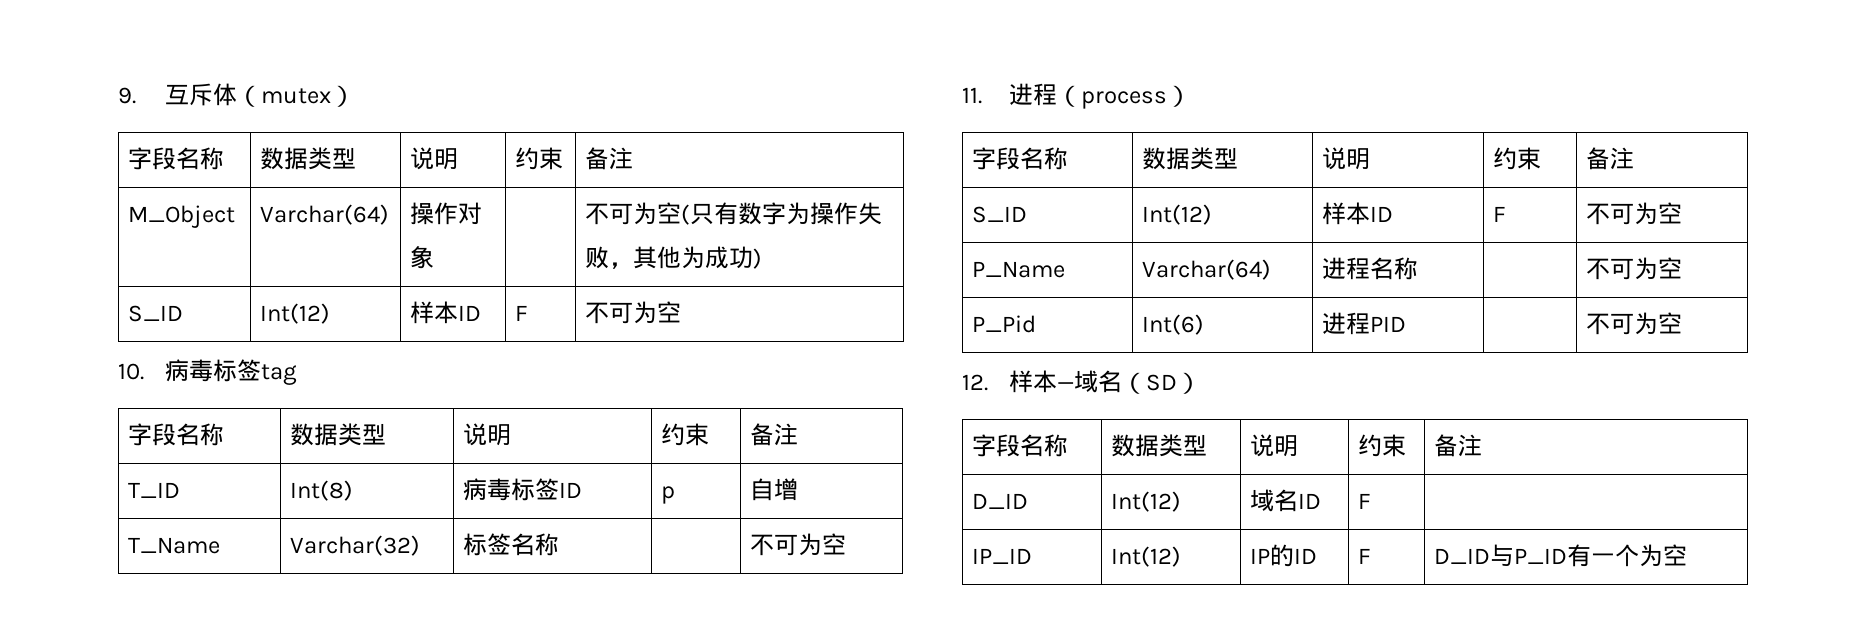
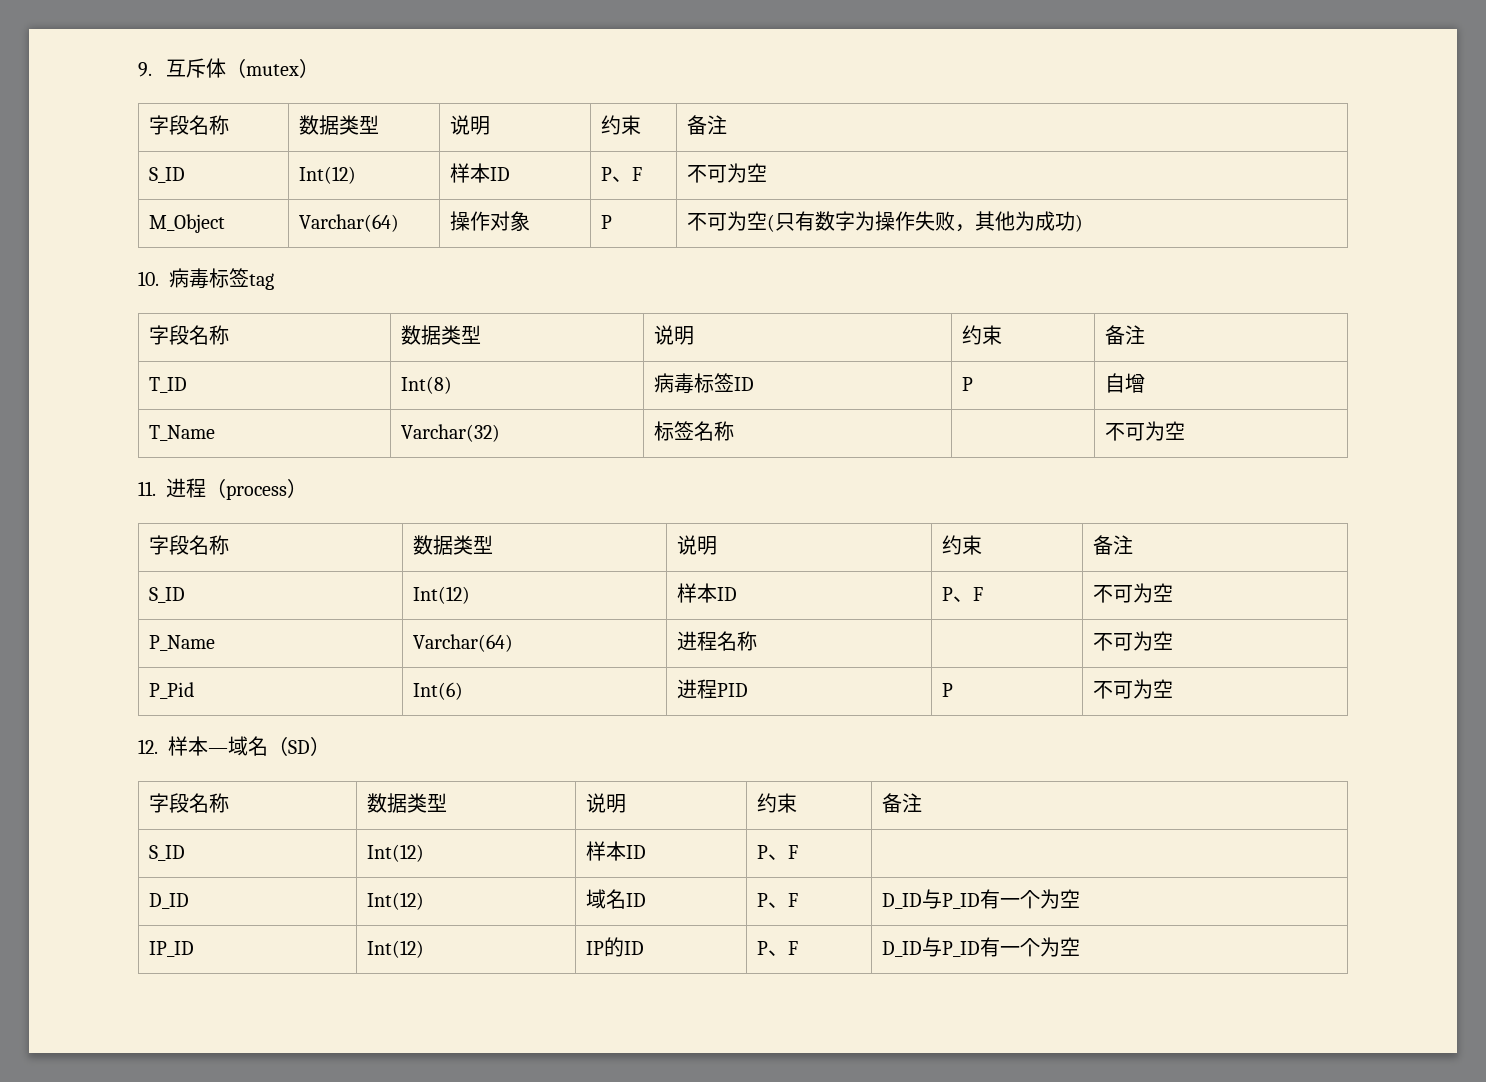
(634, 158) none -> [149,167,186,183] [299,166,357,184] [450,163,511,183] [601,167,643,182] [687,163,768,183] // S_ID | Int(12) | 样本ID | P、F | 不可为空
(435, 257) none -> [601,215,613,229] P
[128,305,184,322] [260,303,331,324] [410,301,482,324] [515,305,529,321] [585,301,682,324] // S_ID | Int(12) | 样本ID | F | 不可为空 -> (1084, 223) none
[661,486,676,504] p -> [962,377,974,391] P
(1394, 214) none -> [942,587,974,602] P、
(1407, 324) none -> [942,683,954,697] P
(1483, 445) none -> [149,845,186,861] [367,844,425,862] [586,841,647,861] [757,845,799,860] // S_ID | Int(12) | 样本ID | P、F |
[1358,493,1372,509] [972,548,1033,564] [1111,546,1182,567] [1250,544,1318,567] [1358,548,1372,564] [1434,544,1688,567] F | // IP_ID | Int(12) | IP的ID | F | D_ID与P_ID有一个为空 -> [757,893,799,908] [882,889,1081,909] [149,941,195,957] [367,940,425,958] [586,937,645,957] [757,941,799,956] [882,937,1081,957] P、F | D_ID与P_ID有一个为空 // IP_ID | Int(12) | IP的ID | P、F | D_ID与P_ID有一个为空

